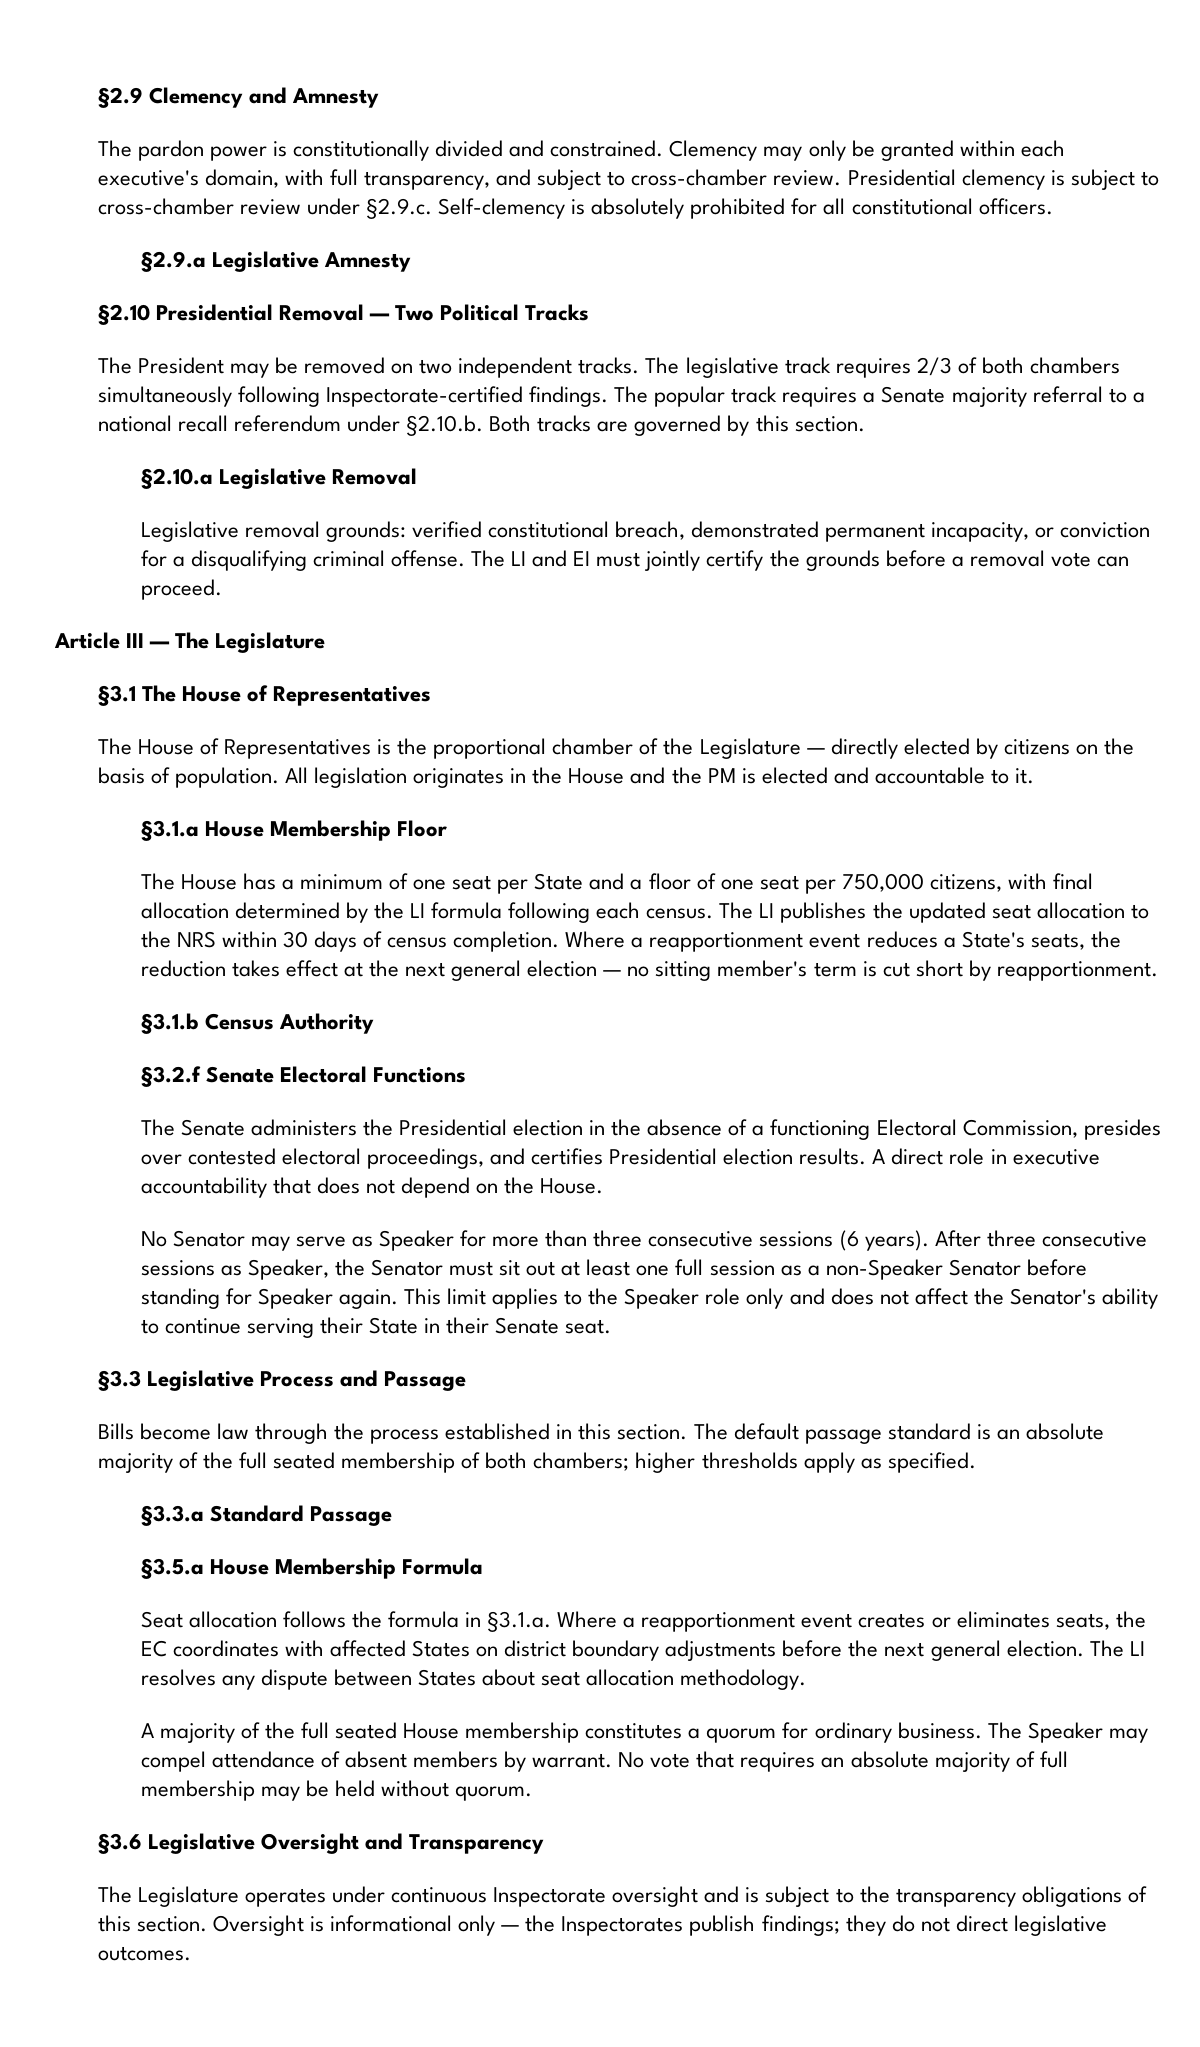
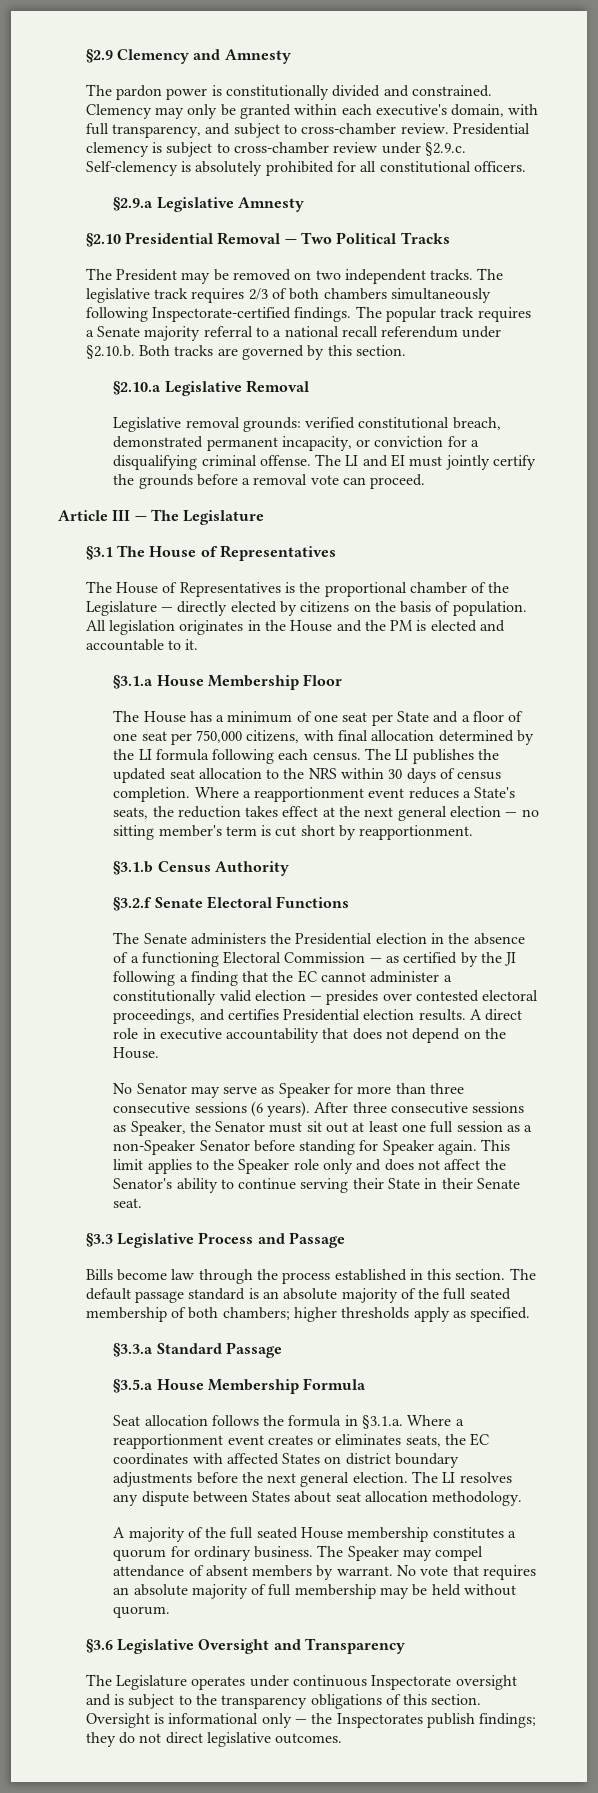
[962,1119,1078,1138] Commission, -> [284,952,517,967] [113,970,452,986] [113,990,323,1005] Commission — as certified by the JI following a finding that the EC cannot administer a constitutionally valid election —

